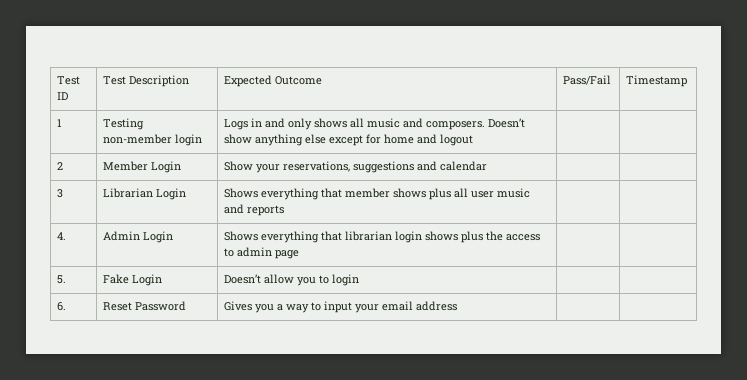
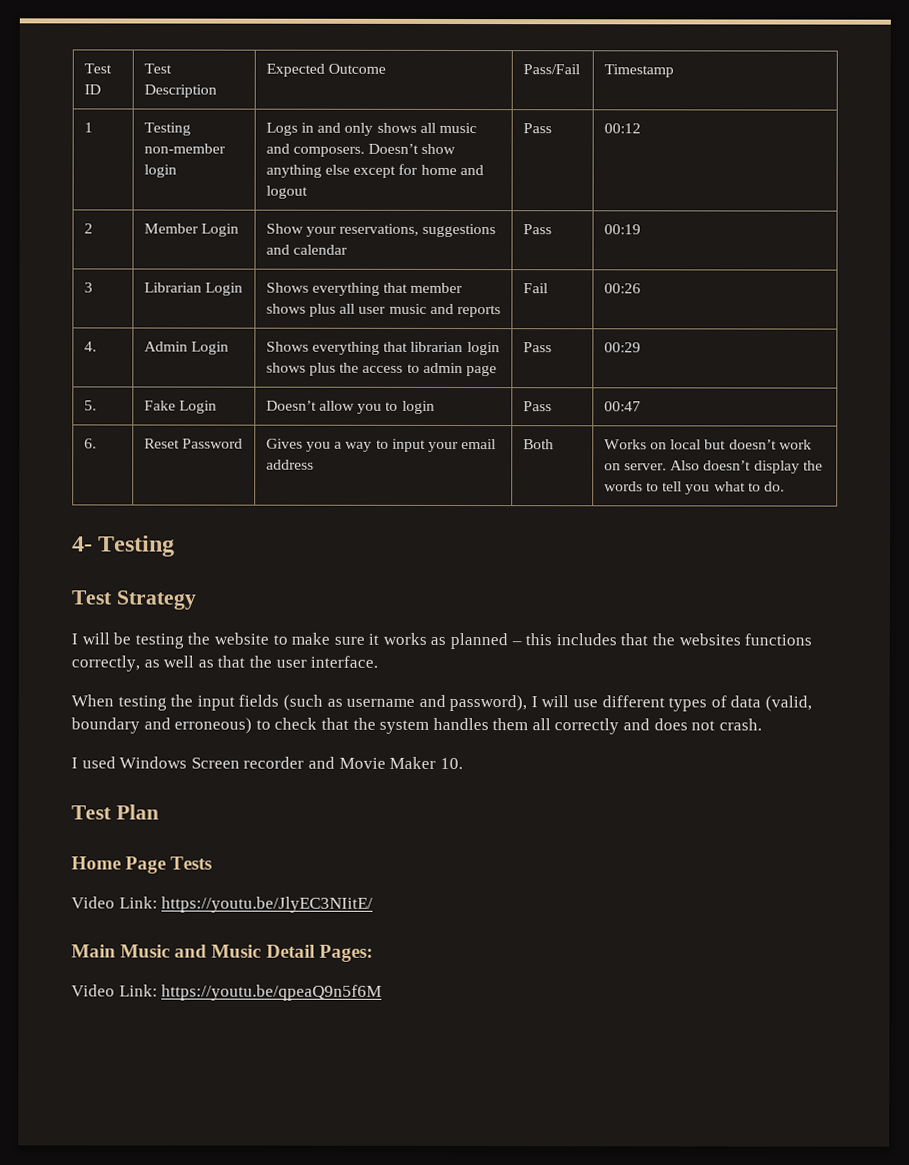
(474, 140) | -> [522,123,552,134] [603,123,641,134] Pass | 00:12
(488, 166) | -> [522,224,552,235] [603,224,641,235] Pass | 00:19
(285, 210) | -> [522,283,548,294] [603,283,641,294] Fail | 00:26
(300, 254) | -> [522,342,552,353] [603,342,641,353] Pass | 00:29
(360, 280) | -> [522,401,552,412] [603,401,641,412] Pass | 00:47
(458, 306) | -> [522,439,554,450] [603,439,812,450] [603,460,823,474] [603,481,785,495] [72,535,176,557] [71,590,196,610] [71,632,813,650] [71,655,379,672] [71,694,813,712] [71,717,762,735] [71,756,463,770] [71,804,159,820] [71,856,213,874] [71,896,374,913] [71,944,373,962] [71,984,383,1001] Both | Works on local but doesn’t work on server. Also doesn’t display the words to tell you what to do. // 4- Testing // Test Strategy // I will be testing the website to make sure it works as planned – this includes that the websites functions correctly, as well as that the user interface. // When testing the input fields (such as username and password), I will use different types of data (valid, boundary and erroneous) to check that the system handles them all correctly and does not crash. // I used Windows Screen recorder and Movie Maker 10. // Test Plan // Home Page Tests // Video Link: https://youtu.be/JlyEC3NIitE/ // Main Music and Music Detail Pages: // Video Link: https://youtu.be/qpeaQ9n5f6M

